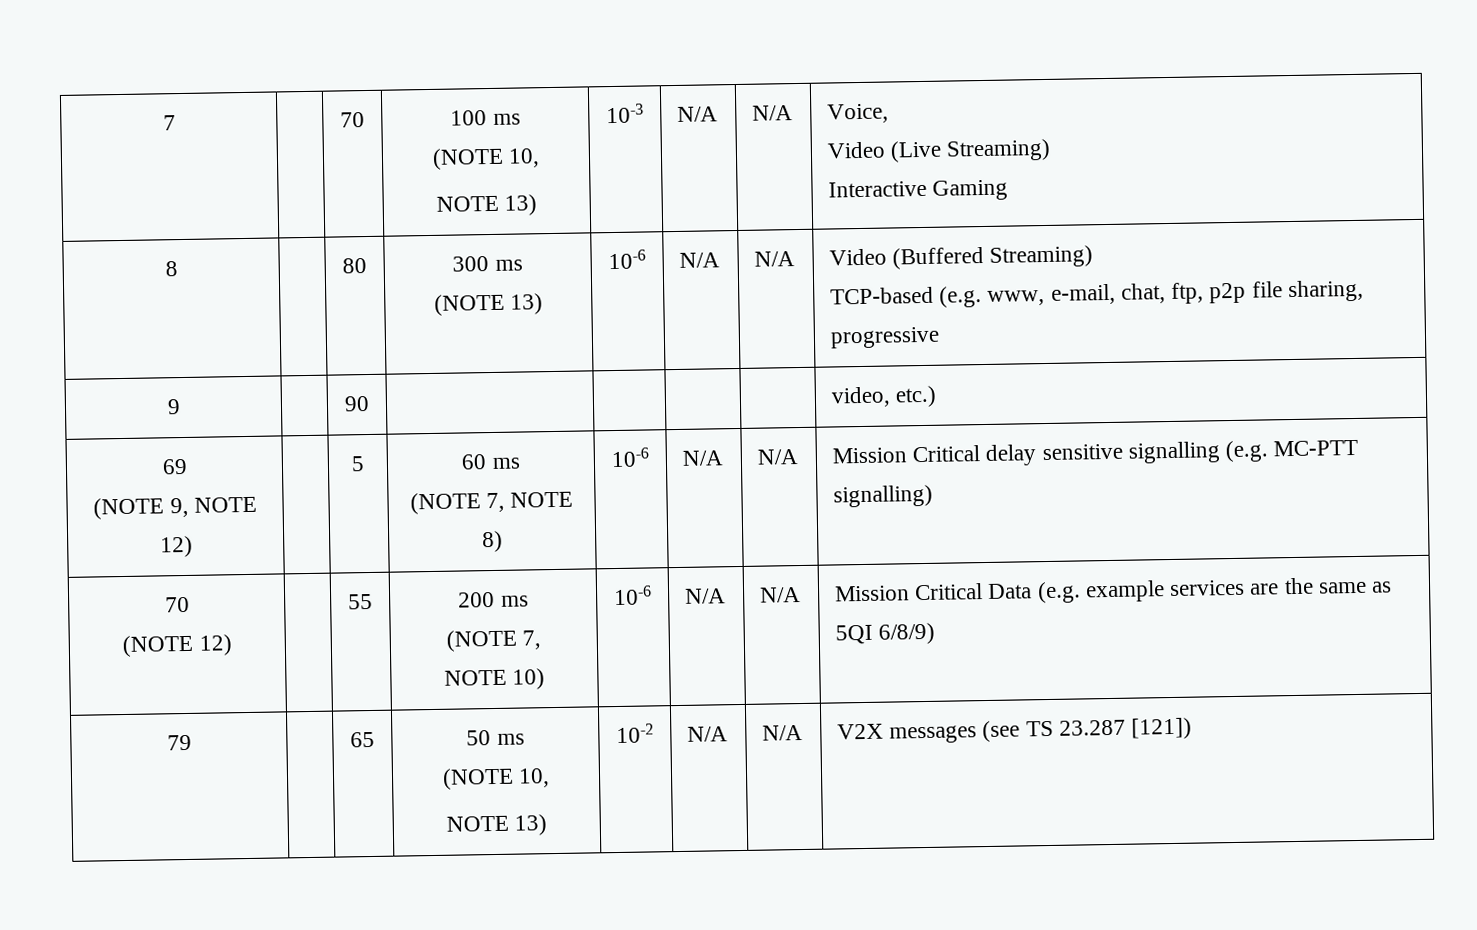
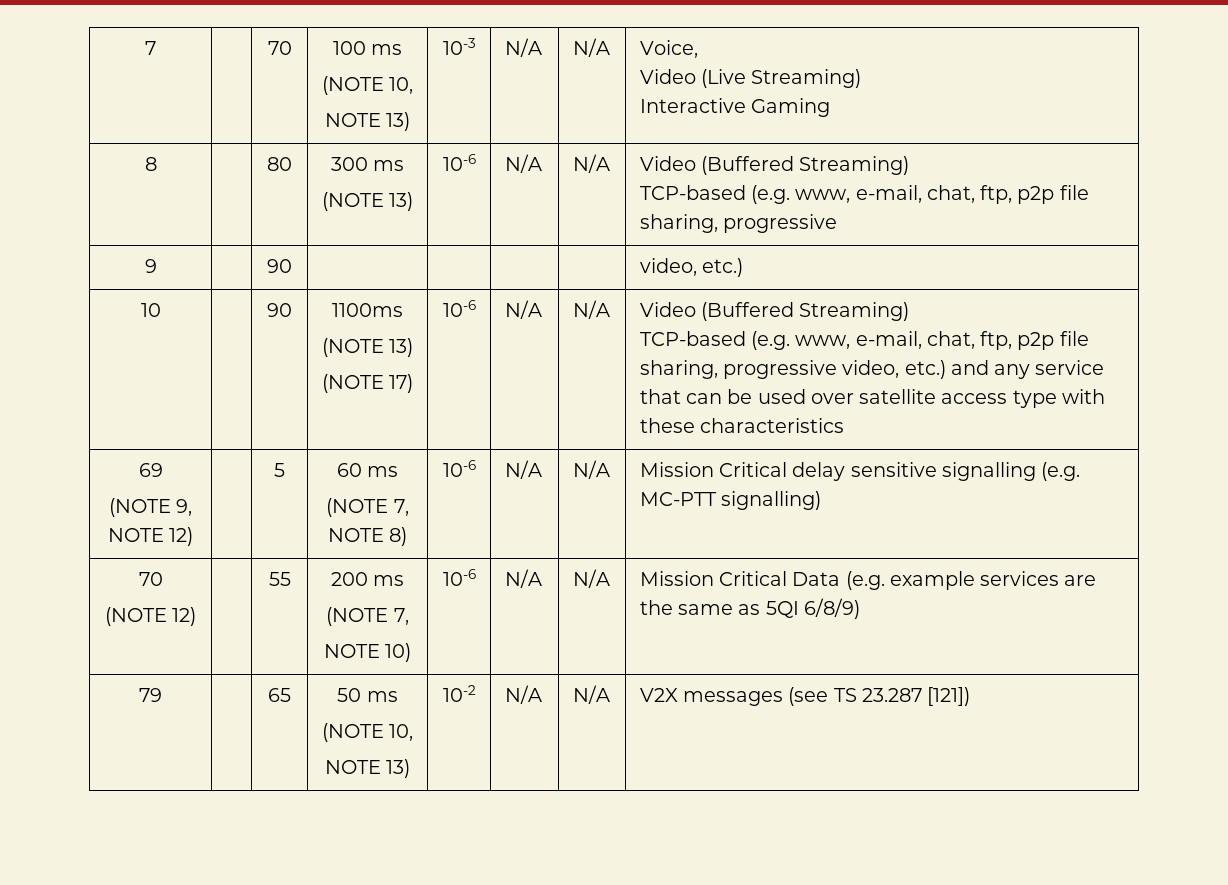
(938, 396) none -> [140,303,161,317] [267,303,292,317] [332,303,403,317] [321,338,414,357] [321,374,414,393] [442,300,476,317] [504,300,542,319] [572,300,610,319] [639,302,910,321] [639,331,1089,350] [639,360,1105,379] [639,389,1105,408] [639,418,845,433] // 10 | | 90 | 1100ms // (NOTE 13) // (NOTE 17) | 10-6 | N/A | N/A | Video (Buffered Streaming) // TCP-based (e.g. www, e-mail, chat, ftp, p2p file sharing, progressive video, etc.) and any service that can be used over satellite access type with these characteristics

